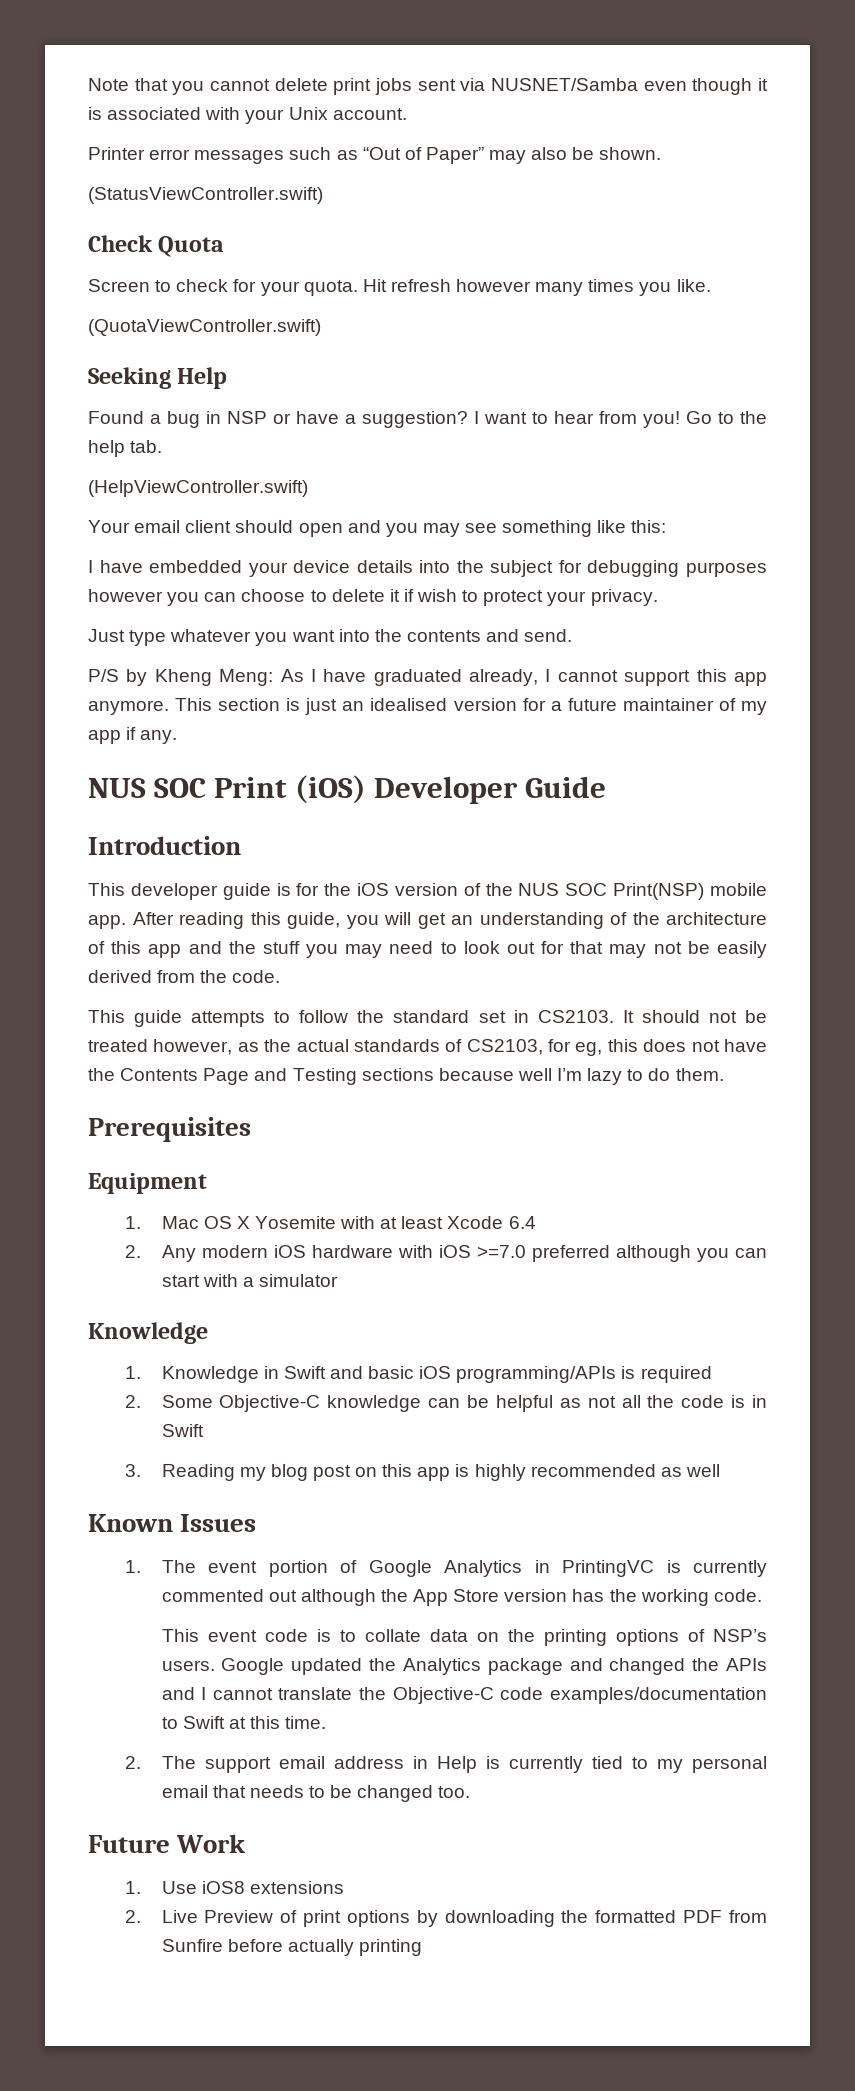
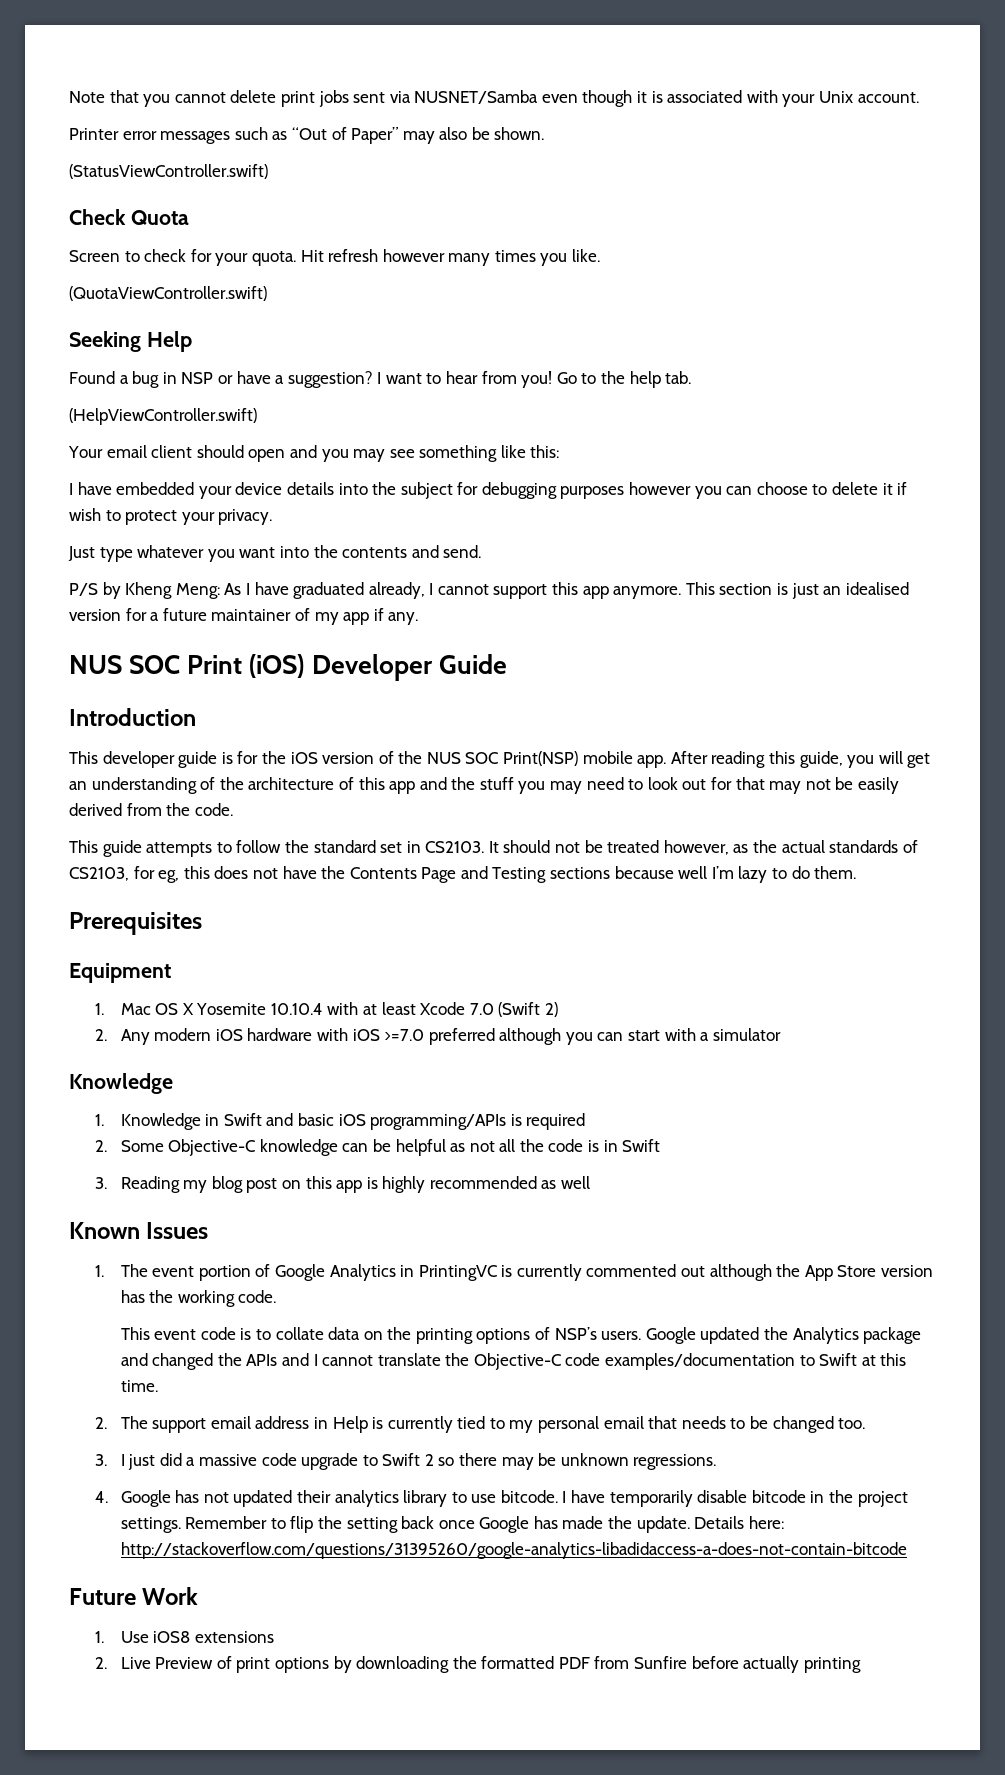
(336, 1222) none -> [270,1003,323,1015] 10.10.4
[508,1216,536,1229] 6.4 -> [469,1002,559,1017] 7.0 (Swift 2)
(471, 1792) none -> [94,1453,717,1470] [94,1490,908,1507] [120,1516,784,1533] [120,1542,907,1559] // 3. I just did a massive code upgrade to Swift 2 so there may be unknown regressions. // 4. Google has not updated their analytics library to use bitcode. I have temporarily disable bitcode in the project settings. Remember to flip the setting back once Google has made the update. Details here: http://stackoverflow.com/questions/31395260/google-analytics-libadidaccess-a-does-not-contain-bitcode

